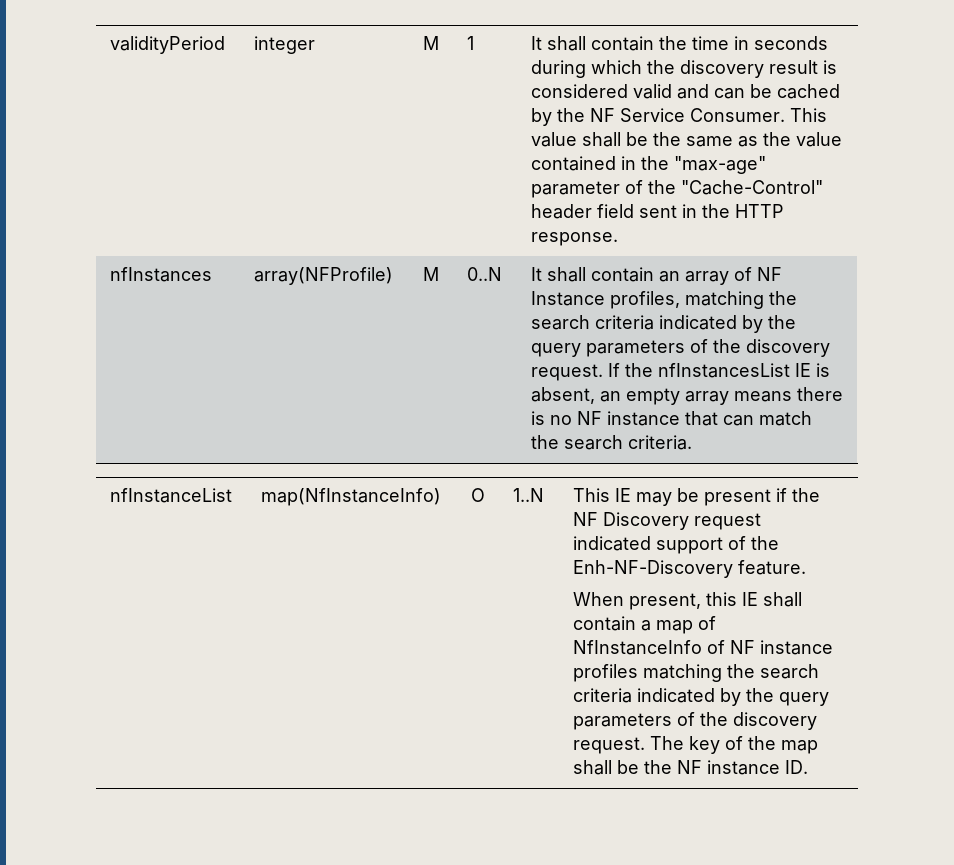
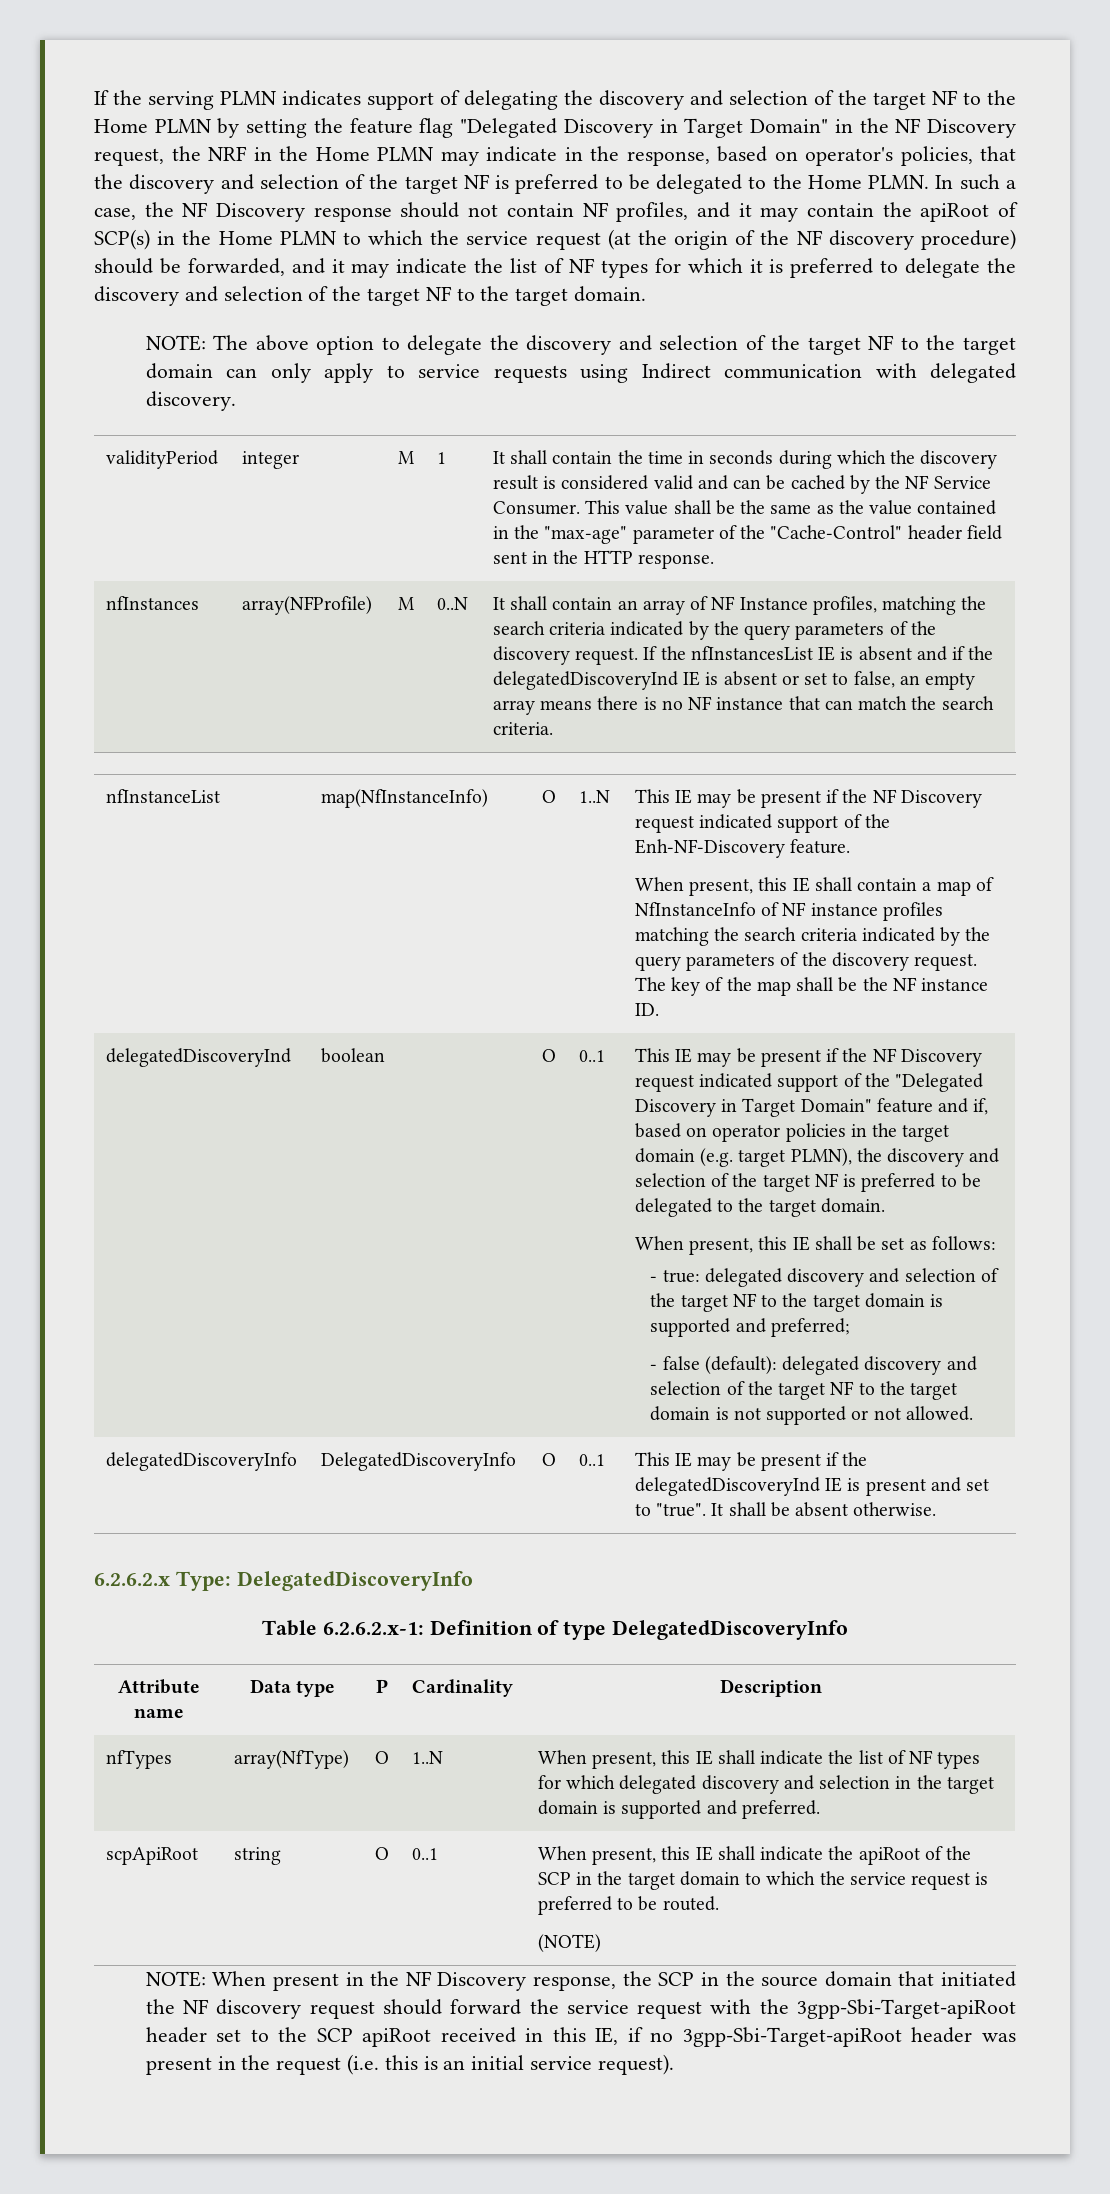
(110, 45) none -> [94,90,1016,110] [94,118,1017,138] [94,146,1016,166] [94,174,1017,194] [94,202,1018,222] [94,229,1016,250] [94,258,1016,278] [94,286,647,306] [145,335,1016,355] [145,363,1017,383] [145,391,236,411] If the serving PLMN indicates support of delegating the discovery and selection of the target NF to the Home PLMN by setting the feature flag "Delegated Discovery in Target Domain" in the NF Discovery request, the NRF in the Home PLMN may indicate in the response, based on operator's policies, that the discovery and selection of the target NF is preferred to be delegated to the Home PLMN. In such a case, the NF Discovery response should not contain NF profiles, and it may contain the apiRoot of SCP(s) in the Home PLMN to which the service request (at the origin of the NF discovery procedure) should be forwarded, and it may indicate the list of NF types for which it is preferred to delegate the discovery and selection of the target NF to the target domain. // NOTE: The above option to delegate the discovery and selection of the target NF to the target domain can only apply to service requests using Indirect communication with delegated discovery. //
[531,387,596,404] absent, -> [858,646,994,661] [492,671,895,690] absent and if the delegatedDiscoveryInd IE is absent or set to false,
(809, 767) none -> [105,1048,291,1067] [320,1048,385,1063] [541,1049,556,1062] [578,1050,605,1062] [634,1048,982,1067] [634,1073,984,1092] [634,1098,989,1117] [634,1123,950,1142] [634,1148,1000,1167] [634,1173,981,1192] [634,1198,885,1217] [634,1236,996,1255] [650,1268,999,1287] [650,1293,944,1312] [650,1318,850,1337] [650,1356,977,1375] [650,1381,958,1400] [650,1406,973,1425] [105,1452,297,1471] [320,1452,516,1471] [541,1453,556,1466] [578,1454,605,1466] [634,1452,868,1471] [634,1477,990,1496] [634,1502,937,1517] [94,1571,473,1591] [261,1620,849,1640] [117,1679,200,1694] [133,1708,184,1718] [249,1679,336,1697] [375,1679,388,1693] [411,1679,513,1697] [720,1679,822,1697] [105,1750,172,1769] [233,1750,349,1769] [374,1751,389,1764] [411,1751,443,1764] [537,1750,981,1769] [537,1775,994,1794] [537,1800,820,1819] [105,1847,198,1865] [233,1847,281,1865] [374,1847,389,1860] [411,1848,438,1860] [537,1846,972,1865] [537,1871,989,1890] [537,1896,719,1915] [537,1934,601,1952] [145,1971,1016,1991] [145,1999,1016,2019] [145,2027,1016,2047] [145,2054,674,2075] // delegatedDiscoveryInd | boolean | O | 0..1 | This IE may be present if the NF Discovery request indicated support of the "Delegated Discovery in Target Domain" feature and if, based on operator policies in the target domain (e.g. target PLMN), the discovery and selection of the target NF is preferred to be delegated to the target domain. // When present, this IE shall be set as follows: // - true: delegated discovery and selection of the target NF to the target domain is supported and preferred; // - false (default): delegated discovery and selection of the target NF to the target domain is not supported or not allowed. // delegatedDiscoveryInfo | DelegatedDiscoveryInfo | O | 0..1 | This IE may be present if the delegatedDiscoveryInd IE is present and set to "true". It shall be absent otherwise. // 6.2.6.2.x Type: DelegatedDiscoveryInfo // Table 6.2.6.2.x-1: Definition of type DelegatedDiscoveryInfo // Attribute name | Data type | P | Cardinality | Description // nfTypes | array(NfType) | O | 1..N | When present, this IE shall indicate the list of NF types for which delegated discovery and selection in the target domain is supported and preferred. // scpApiRoot | string | O | 0..1 | When present, this IE shall indicate the apiRoot of the SCP in the target domain to which the service request is preferred to be routed. // (NOTE) // NOTE: When present in the NF Discovery response, the SCP in the source domain that initiated the NF discovery request should forward the service request with the 3gpp-Sbi-Target-apiRoot header set to the SCP apiRoot received in this IE, if no 3gpp-Sbi-Target-apiRoot header was present in the request (i.e. this is an initial service request).

